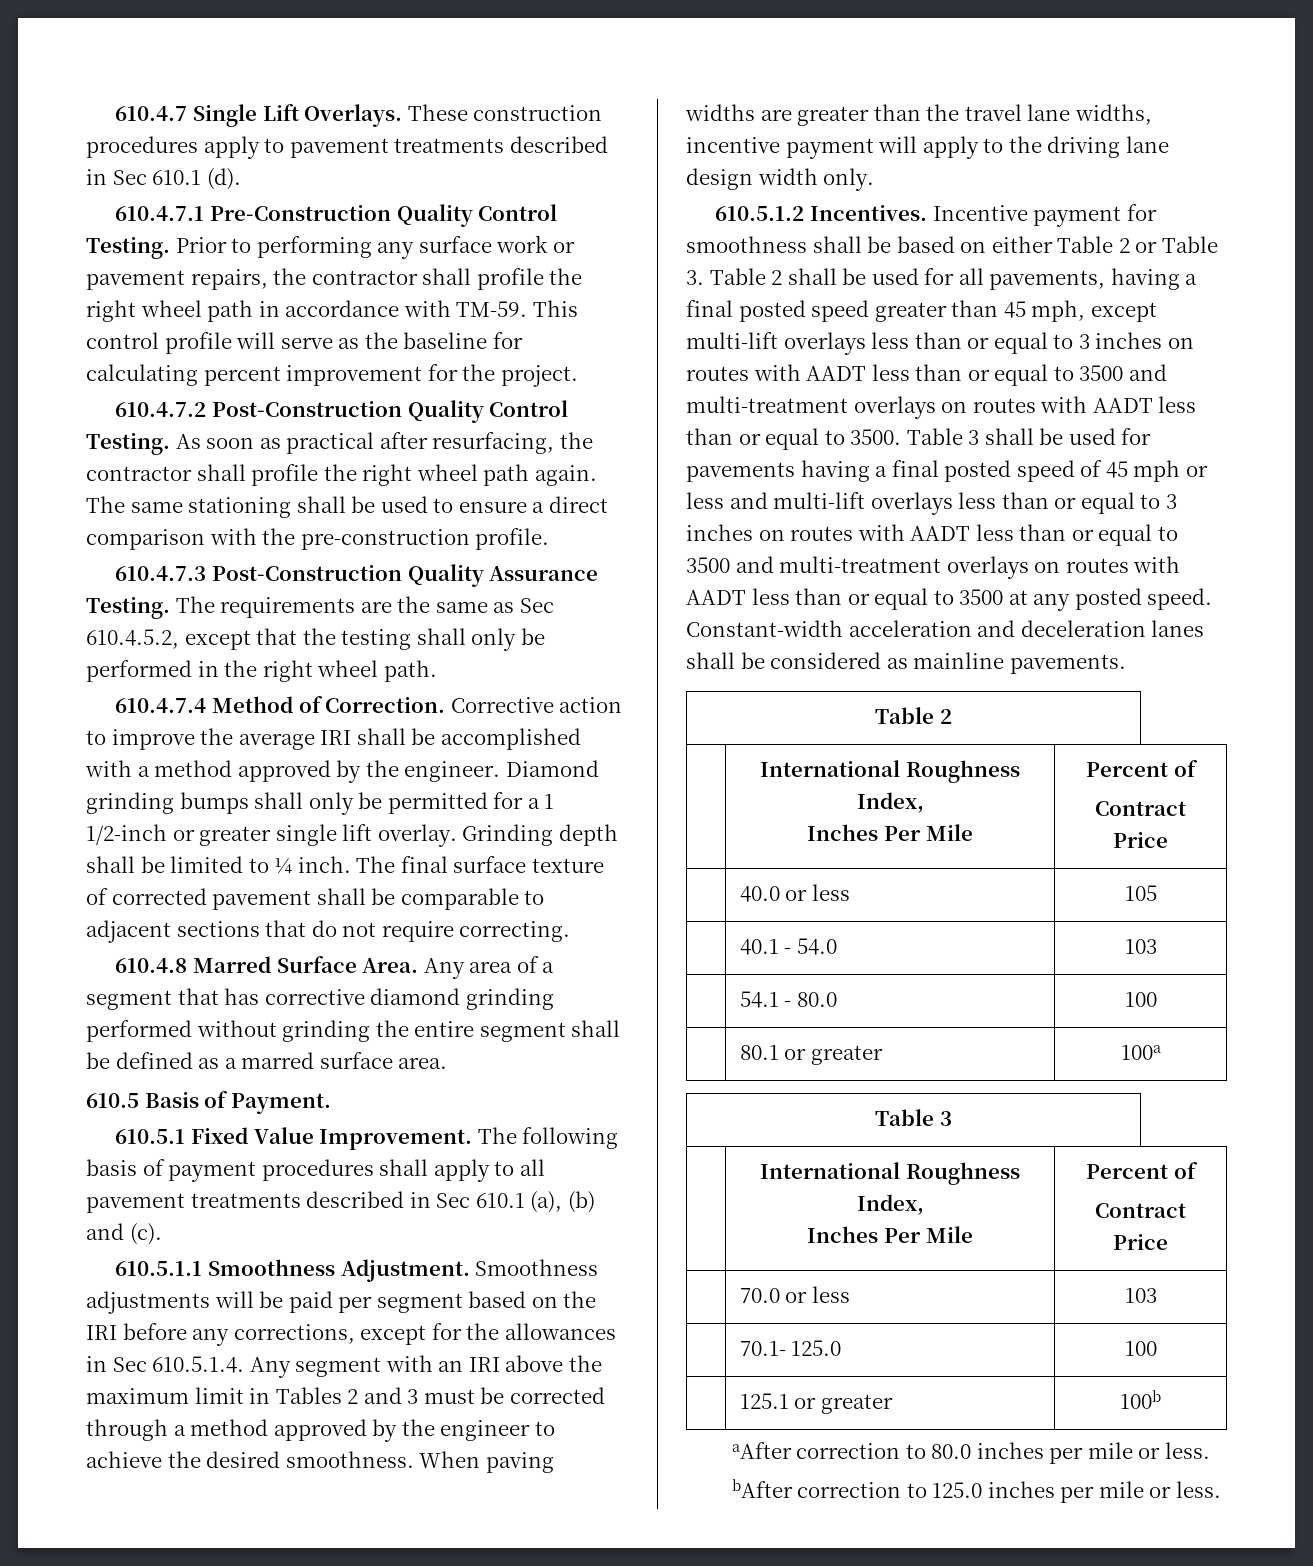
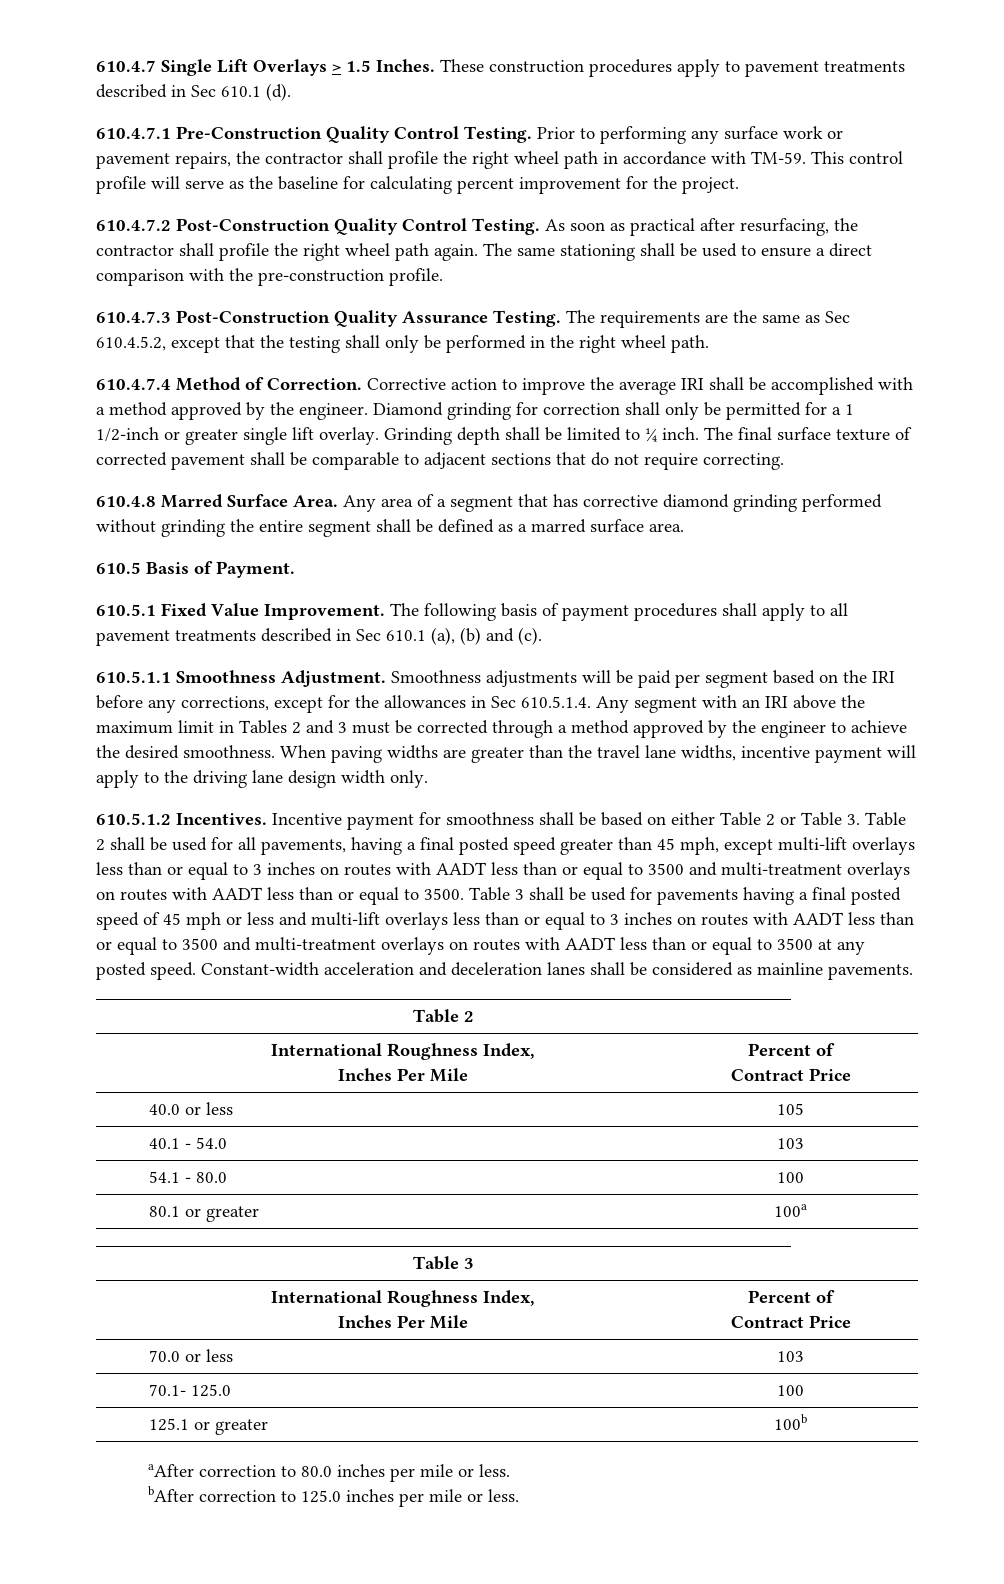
[304,104,403,127] Overlays. -> [253,59,435,76] Overlays > 1.5 Inches.
[179,792,249,814] bumps -> [516,402,620,415] for correction

